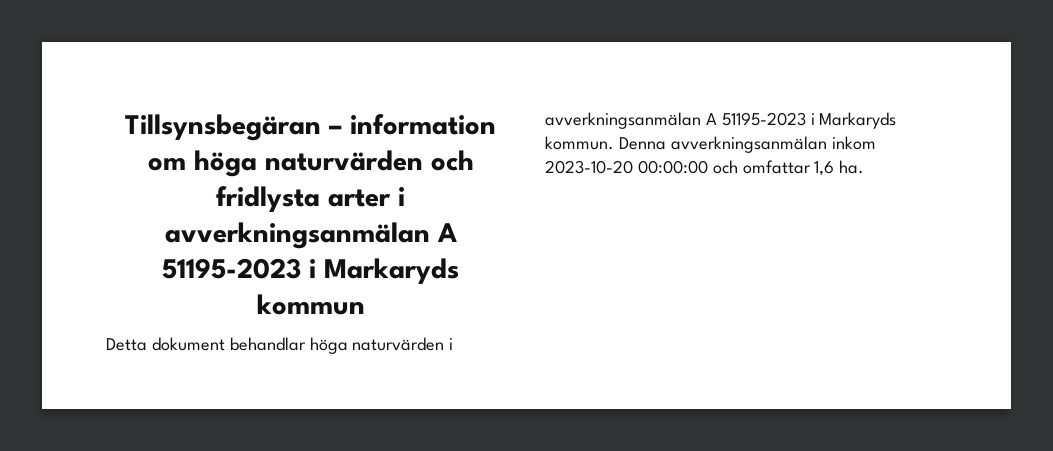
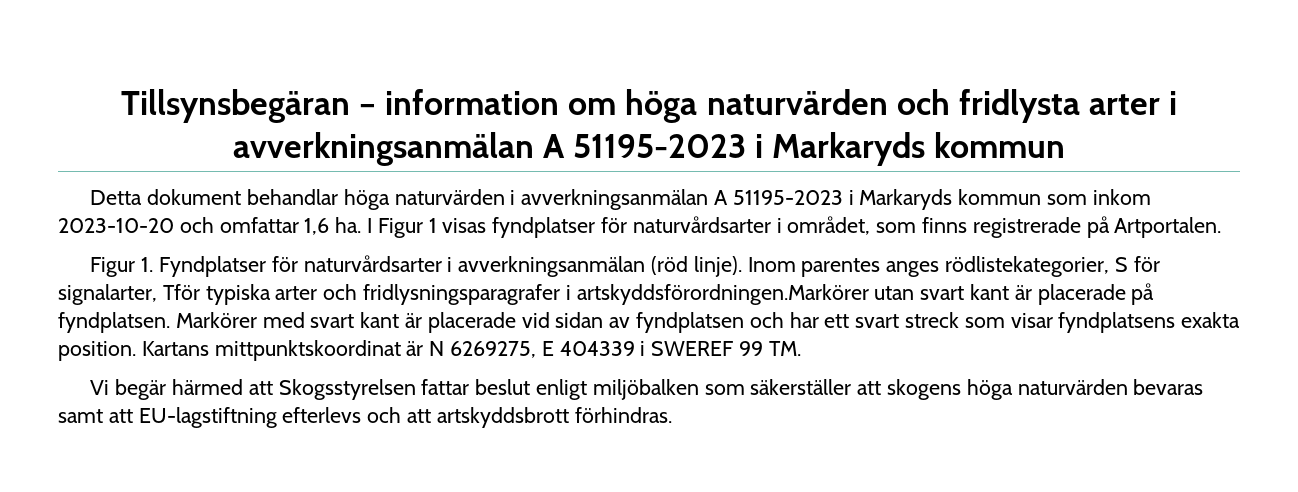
[545,136,827,153] kommun. Denna avverkningsanmälan -> [958,189,1088,205] kommun som
[637,160,708,174] 00:00:00 -> (174, 225) none
(865, 167) none -> [367,216,1222,238] [90,255,1160,277] [58,283,1155,305] [58,312,1241,333] [58,340,801,361] [90,379,1204,400] [58,407,672,428] I Figur 1 visas fyndplatser för naturvårdsarter i området, som finns registrerade på Artportalen. // Figur 1. Fyndplatser för naturvårdsarter i avverkningsanmälan (röd linje). Inom parentes anges rödlistekategorier, S för signalarter, Tför typiska arter och fridlysningsparagrafer i artskyddsförordningen.Markörer utan svart kant är placerade på fyndplatsen. Markörer med svart kant är placerade vid sidan av fyndplatsen och har ett svart streck som visar fyndplatsens exakta position. Kartans mittpunktskoordinat är N 6269275, E 404339 i SWEREF 99 TM. // Vi begär härmed att Skogsstyrelsen fattar beslut enligt miljöbalken som säkerställer att skogens höga naturvärden bevaras samt att EU-lagstiftning efterlevs och att artskyddsbrott förhindras.

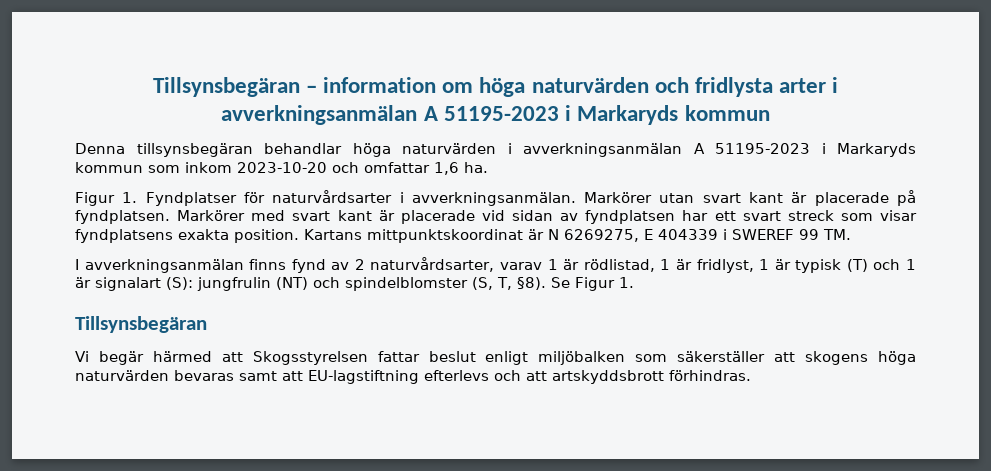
[90,189,242,205] Detta dokument -> [75,143,253,157] Denna tillsynsbegäran
[367,216,1222,238] I Figur 1 visas fyndplatser för naturvårdsarter i området, som finns registrerade på Artportalen. -> (488, 167) none
[458,256,1160,277] [58,284,869,305] avverkningsanmälan (röd linje). Inom parentes anges rödlistekategorier, S för signalarter, Tför typiska arter och fridlysningsparagrafer i artskyddsförordningen.Markörer -> [411,192,653,206] avverkningsanmälan. Markörer
[749,312,784,328] och -> (676, 217) none
(801, 348) none -> [75,257,916,273] [75,277,634,291] [75,316,207,333] // I avverkningsanmälan finns fynd av 2 naturvårdsarter, varav 1 är rödlistad, 1 är fridlyst, 1 är typisk (T) och 1 är signalart (S): jungfrulin (NT) och spindelblomster (S, T, §8). Se Figur 1. // Tillsynsbegäran

